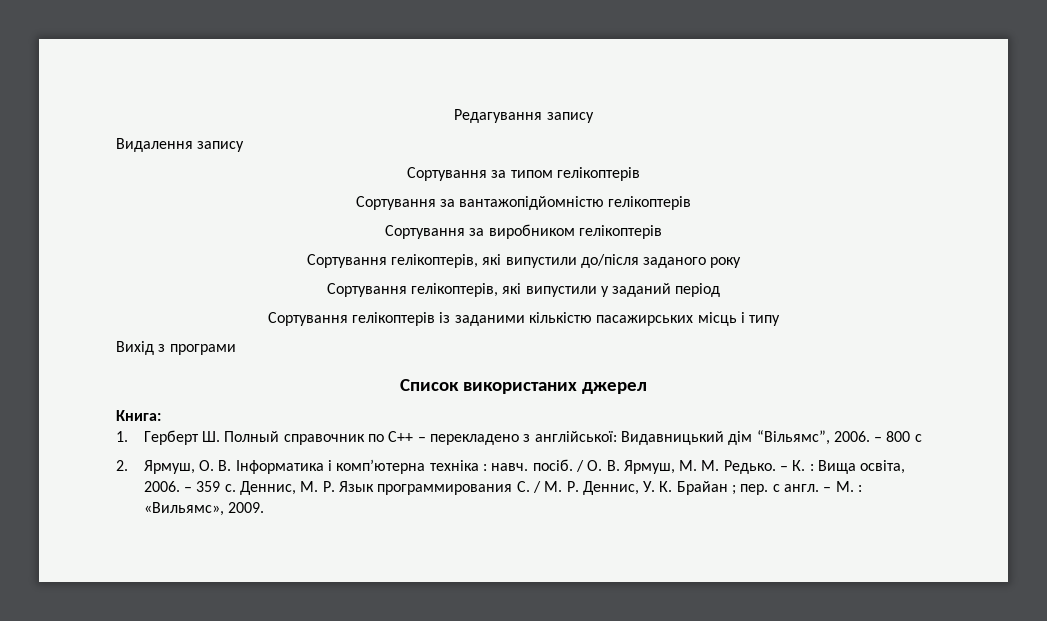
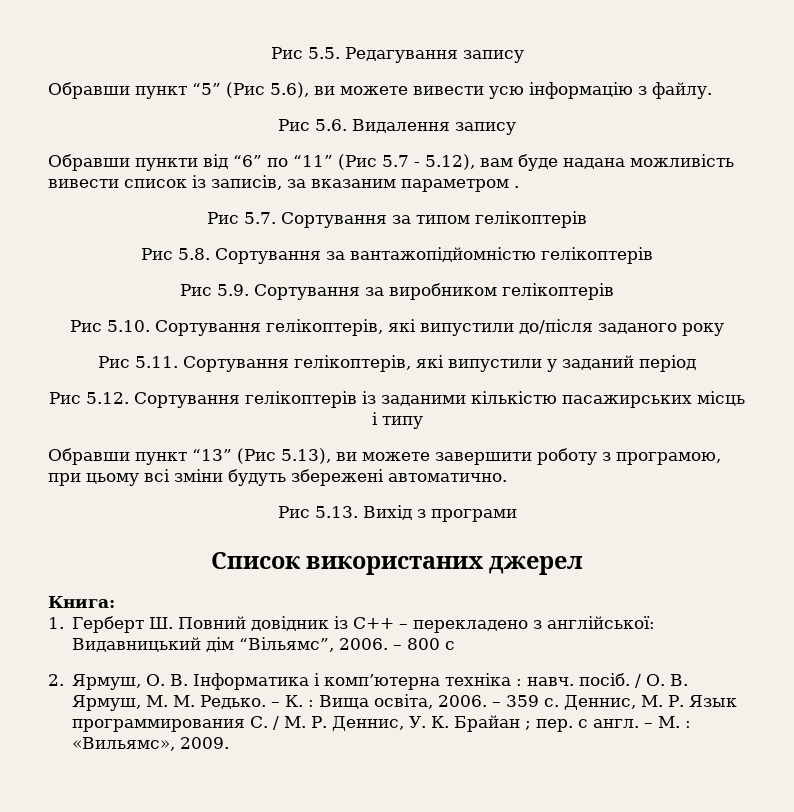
(454, 116) none -> [270,47,340,59] Рис 5.5.
[116,138,245,152] Видалення запису // -> [48,82,712,99] [278,119,516,135] [48,154,734,171] [48,175,519,192] [207,212,276,224] Обравши пункт “5” (Рис 5.6), ви можете вивести усю інформацію з файлу. // Рис 5.6. Видалення запису // Обравши пункти від “6” по “11” (Рис 5.7 - 5.12), вам буде надана можливість вивести список із записів, за вказаним параметром . // Рис 5.7.
(640, 174) none -> [141,248,210,260] Рис 5.8.
(692, 203) none -> [180,284,249,296] Рис 5.9.
(662, 232) none -> [70,320,150,332] Рис 5.10.
(742, 262) none -> [98,356,178,368] Рис 5.11.
(721, 290) none -> [49,392,129,404] Рис 5.12.
(781, 320) none -> [48,448,721,465] [48,469,507,486] [277,506,358,518] Обравши пункт “13” (Рис 5.13), ви можете завершити роботу з програмою, при цьому всі зміни будуть збережені автоматично. // Рис 5.13.
[224,431,384,445] Полный справочник по -> [178,616,349,631] Повний довідник із

